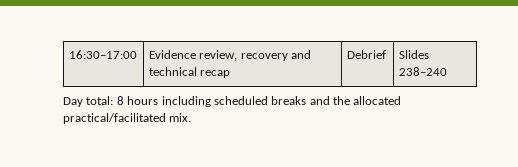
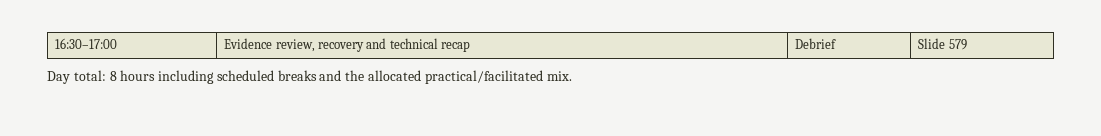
[398,50,429,59] [398,67,447,76] Slides 238–240 -> [918,38,967,50] Slide 579

